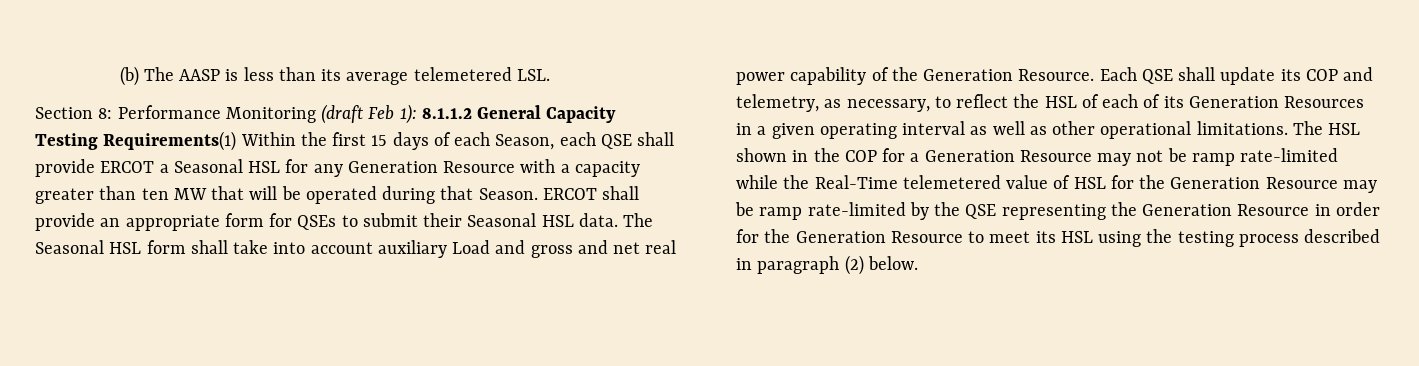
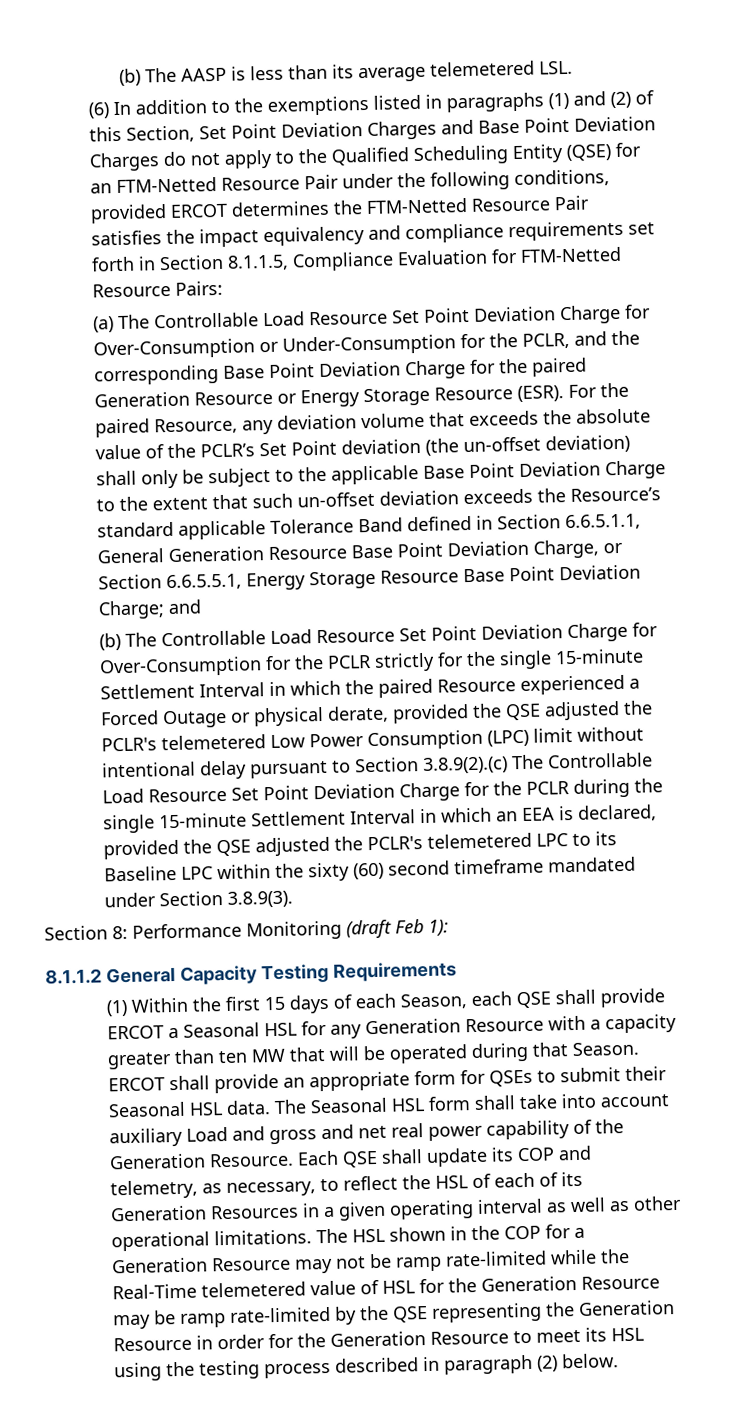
(550, 75) none -> [88,90,655,119] [89,116,657,143] [89,142,642,172] [90,169,611,194] [90,195,590,224] [91,220,656,248] [91,246,623,272] [92,280,224,298] [93,304,652,333] [93,330,641,360] [94,357,588,386] [94,382,630,408] [95,408,652,438] [95,434,631,460] [96,460,667,489] [96,487,662,512] [97,513,642,540] [97,539,624,564] [98,564,642,591] [98,599,203,620] [99,622,659,651] [99,648,645,678] [100,674,641,700] [100,700,654,729] [101,726,645,752] [102,752,654,780] [102,778,664,804] [103,804,658,834] [103,831,618,860] [104,856,637,882] [104,890,294,908] // (6) In addition to the exemptions listed in paragraphs (1) and (2) of this Section, Set Point Deviation Charges and Base Point Deviation Charges do not apply to the Qualified Scheduling Entity (QSE) for an FTM-Netted Resource Pair under the following conditions, provided ERCOT determines the FTM-Netted Resource Pair satisfies the impact equivalency and compliance requirements set forth in Section 8.1.1.5, Compliance Evaluation for FTM-Netted Resource Pairs: // (a) The Controllable Load Resource Set Point Deviation Charge for Over-Consumption or Under-Consumption for the PCLR, and the corresponding Base Point Deviation Charge for the paired Generation Resource or Energy Storage Resource (ESR). For the paired Resource, any deviation volume that exceeds the absolute value of the PCLR’s Set Point deviation (the un-offset deviation) shall only be subject to the applicable Base Point Deviation Charge to the extent that such un-offset deviation exceeds the Resource’s standard applicable Tolerance Band defined in Section 6.6.5.1.1, General Generation Resource Base Point Deviation Charge, or Section 6.6.5.5.1, Energy Storage Resource Base Point Deviation Charge; and // (b) The Controllable Load Resource Set Point Deviation Charge for Over-Consumption for the PCLR strictly for the single 15-minute Settlement Interval in which the paired Resource experienced a Forced Outage or physical derate, provided the QSE adjusted the PCLR's telemetered Low Power Consumption (LPC) limit without intentional delay pursuant to Section 3.8.9(2).(c) The Controllable Load Resource Set Point Deviation Charge for the PCLR during the single 15-minute Settlement Interval in which an EEA is declared, provided the QSE adjusted the PCLR's telemetered LPC to its Baseline LPC within the sixty (60) second timeframe mandated under Section 3.8.9(3).
(417, 114) none -> (449, 927) //
[103,131,237,151] Requirements(1) -> [332,961,457,982] [106,999,129,1017] Requirements // (1)

